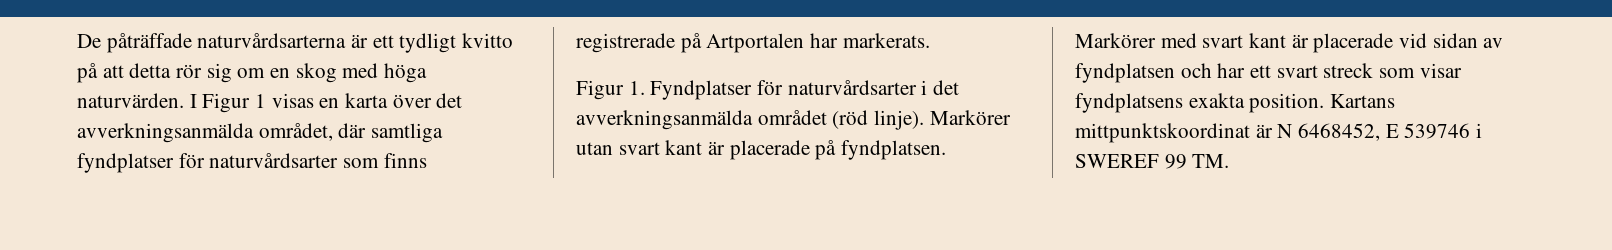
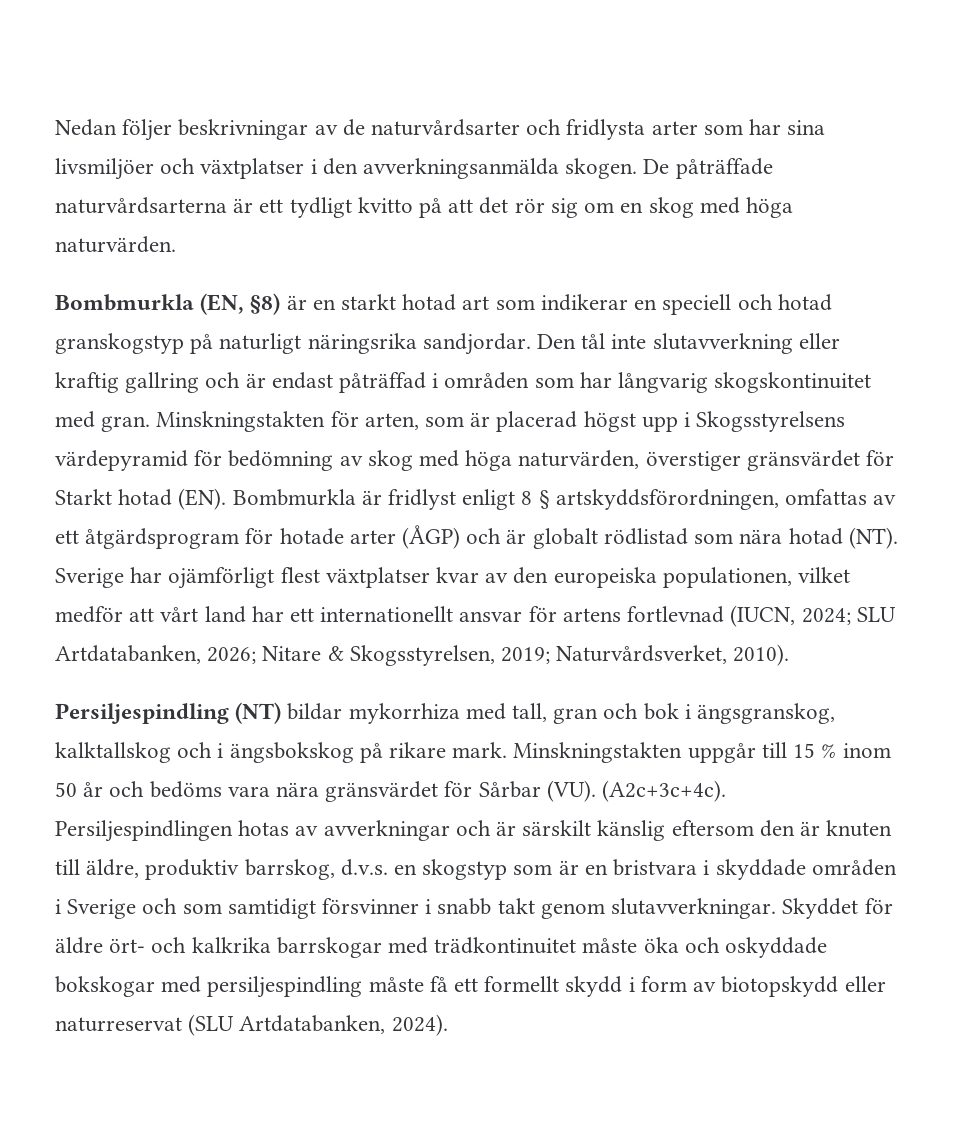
(77, 41) none -> [55,119,826,141] [55,158,638,180] Nedan följer beskrivningar av de naturvårdsarter och fridlysta arter som har sina livsmiljöer och växtplatser i den avverkningsanmälda skogen.
[129,63,172,78] detta -> [479,197,509,214] det
[189,93,463,113] [77,123,444,143] [77,153,427,173] [576,33,930,53] [576,80,960,100] [576,110,1011,130] [576,140,947,160] [1075,33,1504,53] [1075,63,1462,83] [1075,93,1396,113] [1075,123,1483,143] [1075,154,1230,169] I Figur 1 visas en karta över det avverkningsanmälda området, där samtliga fyndplatser för naturvårdsarter som finns registrerade på Artportalen har markerats. // Figur 1. Fyndplatser för naturvårdsarter i det avverkningsanmälda området (röd linje). Markörer utan svart kant är placerade på fyndplatsen. Markörer med svart kant är placerade vid sidan av fyndplatsen och har ett svart streck som visar fyndplatsens exakta position. Kartans mittpunktskoordinat är N 6468452, E 539746 i SWEREF 99 TM. -> [55,293,832,315] [55,333,840,355] [55,372,872,393] [55,411,846,432] [55,450,895,471] [55,488,897,510] [55,525,898,549] [55,567,851,589] [55,605,896,627] [55,644,790,666] [55,702,836,724] [55,742,891,763] [55,780,727,802] [55,820,893,842] [55,859,897,880] [55,898,893,919] [55,937,828,958] [55,976,886,998] [55,1014,448,1036] // Bombmurkla (EN, §8) är en starkt hotad art som indikerar en speciell och hotad granskogstyp på naturligt näringsrika sandjordar. Den tål inte slutavverkning eller kraftig gallring och är endast påträffad i områden som har långvarig skogskontinuitet med gran. Minskningstakten för arten, som är placerad högst upp i Skogsstyrelsens värdepyramid för bedömning av skog med höga naturvärden, överstiger gränsvärdet för Starkt hotad (EN). Bombmurkla är fridlyst enligt 8 § artskyddsförordningen, omfattas av ett åtgärdsprogram för hotade arter (ÅGP) och är globalt rödlistad som nära hotad (NT). Sverige har ojämförligt flest växtplatser kvar av den europeiska populationen, vilket medför att vårt land har ett internationellt ansvar för artens fortlevnad (IUCN, 2024; SLU Artdatabanken, 2026; Nitare & Skogsstyrelsen, 2019; Naturvårdsverket, 2010). // Persiljespindling (NT) bildar mykorrhiza med tall, gran och bok i ängsgranskog, kalktallskog och i ängsbokskog på rikare mark. Minskningstakten uppgår till 15 % inom 50 år och bedöms vara nära gränsvärdet för Sårbar (VU). (A2c+3c+4c). Persiljespindlingen hotas av avverkningar och är särskilt känslig eftersom den är knuten till äldre, produktiv barrskog, d.v.s. en skogstyp som är en bristvara i skyddade områden i Sverige och som samtidigt försvinner i snabb takt genom slutavverkningar. Skyddet för äldre ört- och kalkrika barrskogar med trädkontinuitet måste öka och oskyddade bokskogar med persiljespindling måste få ett formellt skydd i form av biotopskydd eller naturreservat (SLU Artdatabanken, 2024).

